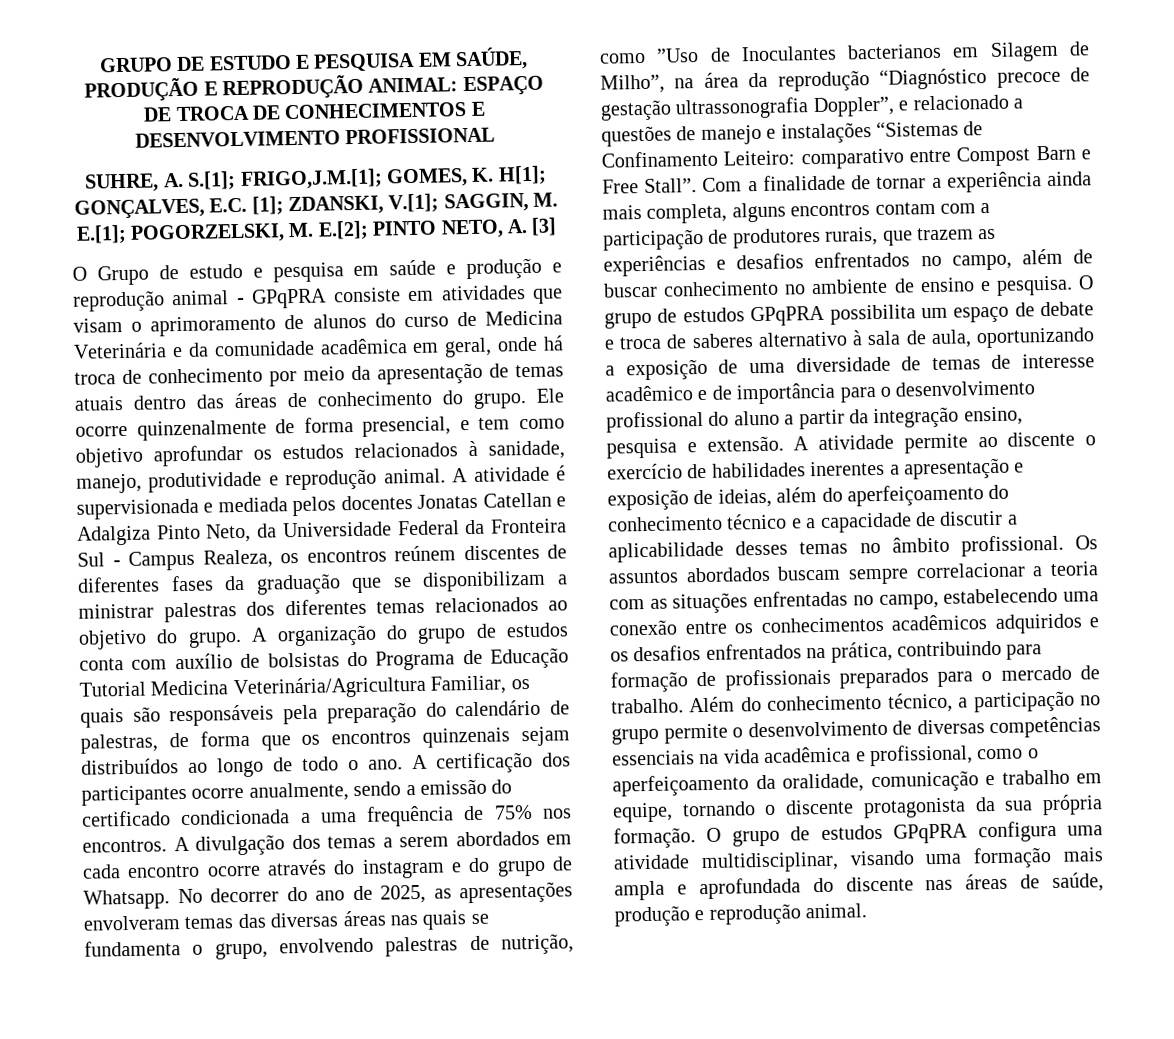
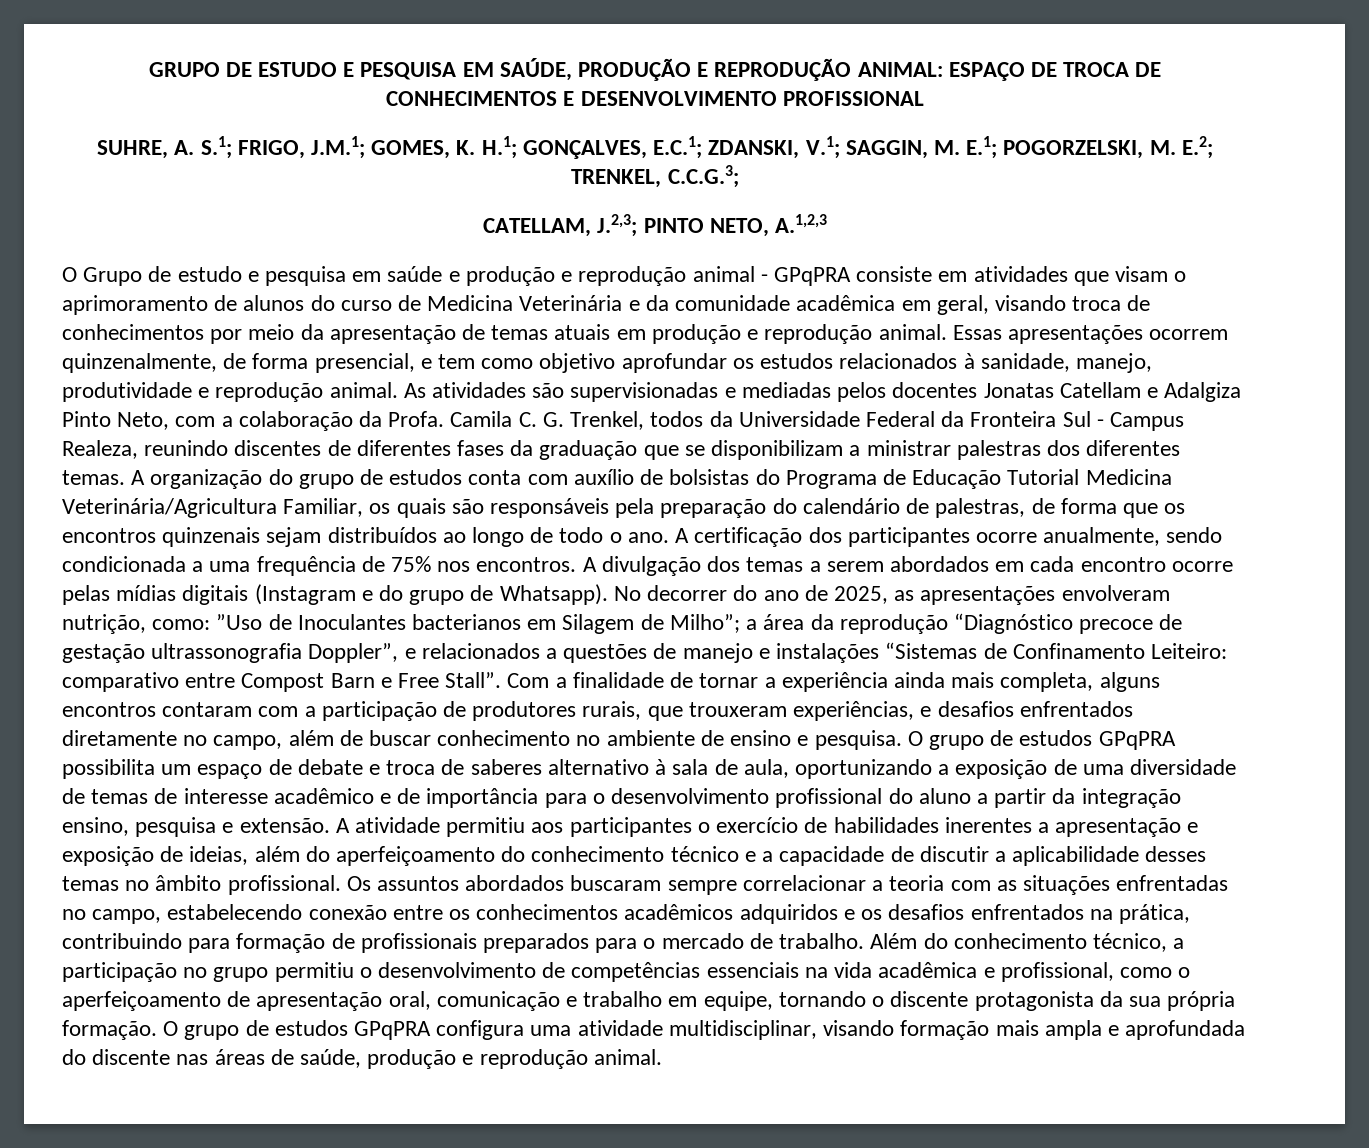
[187,165,547,190] [73,193,440,220] S.[1]; FRIGO,J.M.[1]; GOMES, K. H[1]; GONÇALVES, E.C. [1]; ZDANSKI, V.[1]; -> [200,136,840,159] S.1; FRIGO, J.M.1; GOMES, K. H.1; GONÇALVES, E.C.1; ZDANSKI, V.1;
[75,224,127,244] E.[1]; -> [966,136,998,159] E.1;
[317,217,558,240] E.[2]; PINTO NETO, A. [3] -> [1181,136,1213,159] [571,165,739,188] [483,214,827,237] E.2; TRENKEL, C.C.G.3; // CATELLAM, J.2,3; PINTO NETO, A.1,2,3
[497,335,564,352] [74,367,263,385] onde há troca de conhecimento -> [994,295,1151,311] [62,324,204,340] visando troca de conhecimentos
[133,388,564,410] [75,419,267,441] dentro das áreas de conhecimento do grupo. Ele ocorre quinzenalmente -> [616,324,1229,344] [62,353,217,373] em produção e reprodução animal. Essas apresentações ocorrem quinzenalmente,
[452,465,566,483] [76,497,288,520] A atividade é supervisionada e mediada -> [403,382,831,402] As atividades são supervisionadas e mediadas
[482,492,552,508] Catellan -> [1059,382,1141,398] Catellam
(252, 533) none -> [175,411,704,431] com a colaboração da Profa. Camila C. G. Trenkel, todos
[280,545,456,564] os encontros reúnem -> [144,440,229,456] reunindo
[376,596,568,614] [78,629,242,650] temas relacionados ao objetivo do grupo. -> [62,470,125,485] temas.
[405,778,513,796] [81,810,171,827] a emissão do certificado -> (1223, 535) none
[267,858,445,879] através do instagram -> [62,584,356,605] pelas mídias digitais (Instagram
[83,889,170,910] Whatsapp. -> [499,584,608,605] Whatsapp).
[184,910,489,930] [84,933,574,960] [599,52,646,64] temas das diversas áreas nas quais se fundamenta o grupo, envolvendo palestras de nutrição, como -> [62,614,211,634] nutrição, como:
[600,74,695,94] Milho”, na -> [669,614,758,633] Milho”; a
[912,94,1009,111] relacionado -> [421,643,540,659] relacionados
[874,201,936,215] contam -> [162,702,253,717] contaram
[917,227,997,241] [603,254,706,277] trazem as experiências -> [688,701,915,721] trouxeram experiências,
(911, 260) none -> [62,730,177,746] diretamente
[903,431,1076,454] permite ao discente -> [446,817,692,837] permitiu aos participantes
[777,565,842,581] buscam -> [570,875,662,891] buscaram
[1063,591,1099,602] uma -> (303, 912) none
[663,723,728,744] permite -> [274,962,354,982] permitiu
[916,719,985,735] diversas -> (566, 970) none
[755,773,864,793] da oralidade, -> [227,991,431,1011] de apresentação oral,
[925,853,963,865] uma -> (895, 1028) none

